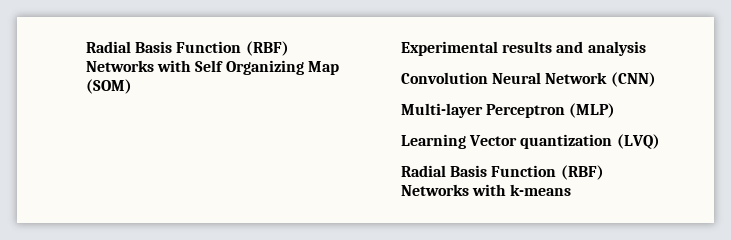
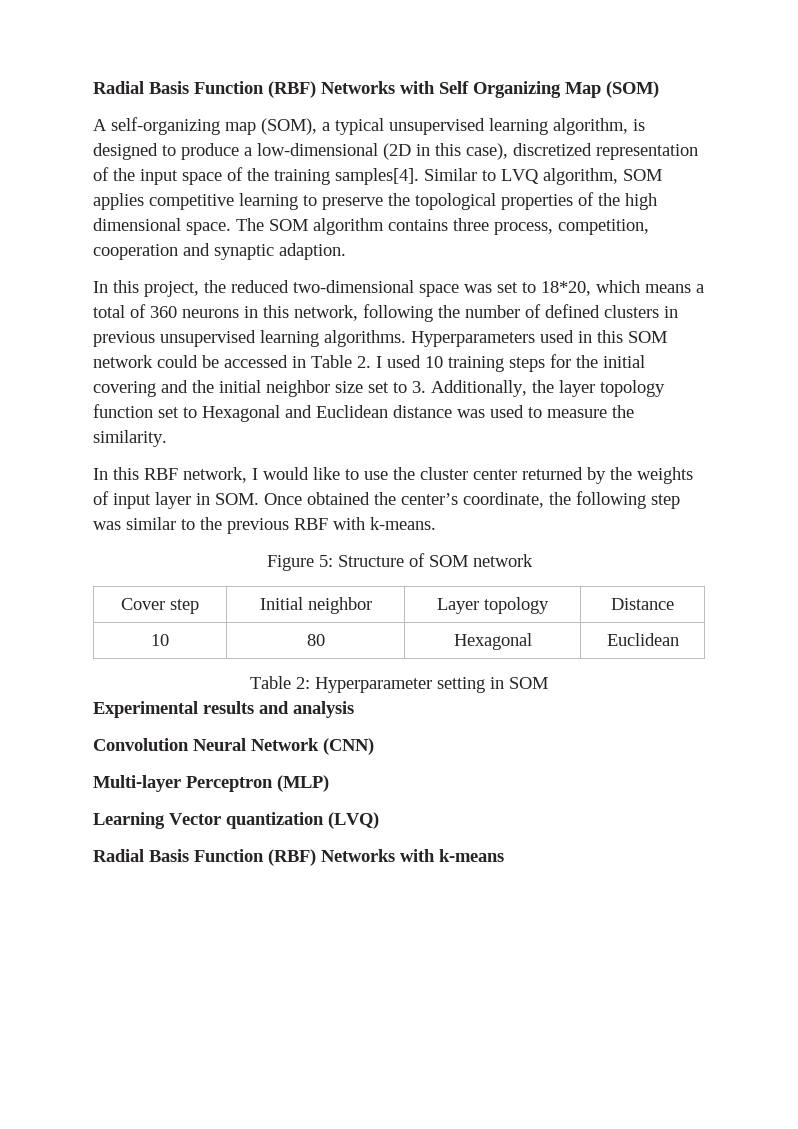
(132, 86) none -> [93,117,645,135] [93,143,698,160] [93,167,662,185] [93,192,657,210] [93,218,649,235] [93,243,346,260] [93,280,704,297] [93,304,678,322] [93,330,667,347] [93,354,645,372] [93,380,665,397] [93,404,634,422] [93,430,167,447] [93,467,693,484] [93,491,680,509] [93,517,436,534] [266,553,533,571] [121,598,199,614] [259,597,372,614] [437,597,549,614] [611,598,674,610] [151,634,169,646] [306,634,325,646] [453,633,532,650] [606,633,679,646] [250,676,548,693] // A self-organizing map (SOM), a typical unsupervised learning algorithm, is designed to produce a low-dimensional (2D in this case), discretized representation of the input space of the training samples[4]. Similar to LVQ algorithm, SOM applies competitive learning to preserve the topological properties of the high dimensional space. The SOM algorithm contains three process, competition, cooperation and synaptic adaption. // In this project, the reduced two-dimensional space was set to 18*20, which means a total of 360 neurons in this network, following the number of defined clusters in previous unsupervised learning algorithms. Hyperparameters used in this SOM network could be accessed in Table 2. I used 10 training steps for the initial covering and the initial neighbor size set to 3. Additionally, the layer topology function set to Hexagonal and Euclidean distance was used to measure the similarity. // In this RBF network, I would like to use the cluster center returned by the weights of input layer in SOM. Once obtained the center’s coordinate, the following step was similar to the previous RBF with k-means. // Figure 5: Structure of SOM network // Cover step | Initial neighbor | Layer topology | Distance // 10 | 80 | Hexagonal | Euclidean // Table 2: Hyperparameter setting in SOM

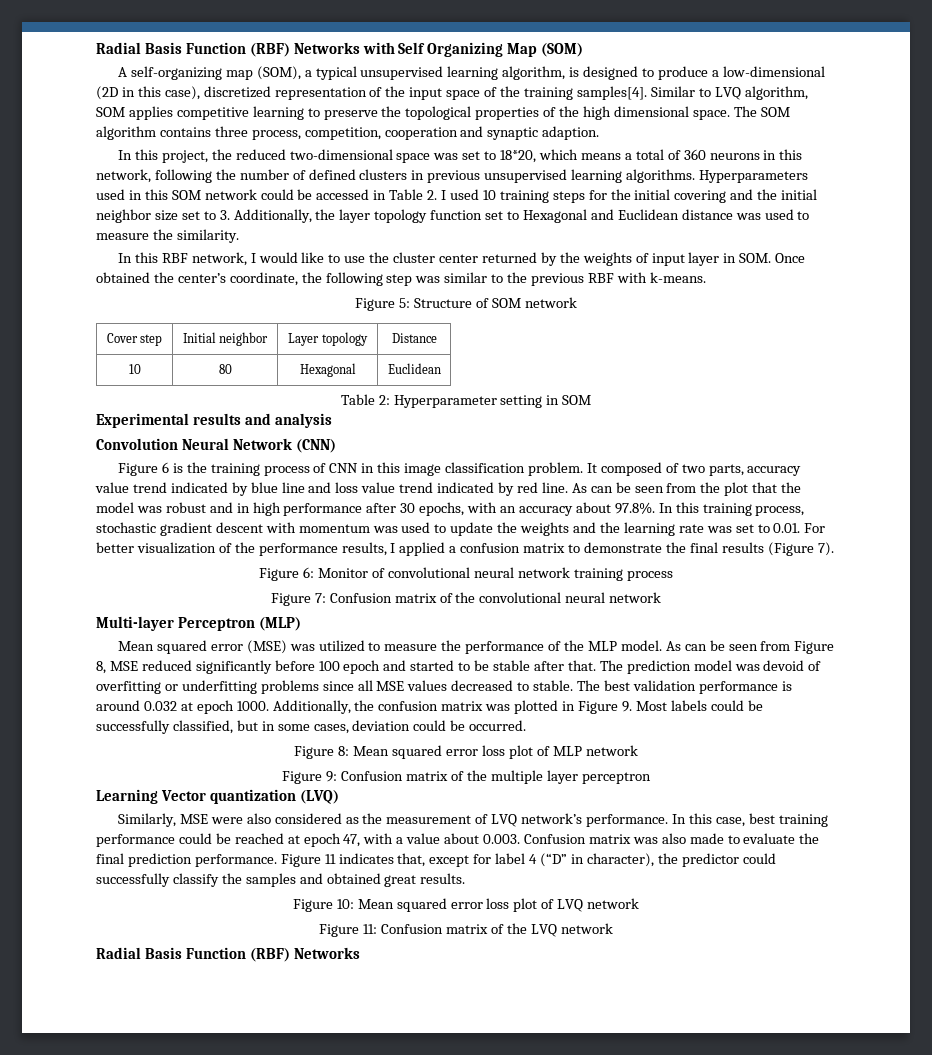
[93,775,329,792] [93,812,379,829] [93,849,504,866] Multi-layer Perceptron (MLP) // Learning Vector quantization (LVQ) // Radial Basis Function (RBF) Networks with k-means -> [117,462,802,476] [95,482,802,496] [96,502,805,516] [96,522,826,536] [96,542,834,556] [259,567,673,581] [270,592,662,606] [96,616,301,631] [117,640,835,654] [96,660,822,674] [96,680,792,694] [96,700,763,714] [96,720,527,734] [294,745,638,759] [282,770,651,784] [96,789,339,804] [117,813,828,827] [96,833,820,847] [96,853,776,867] [96,873,466,887] [292,898,640,912] [319,923,613,937] [96,947,360,962] Figure 6 is the training process of CNN in this image classification problem. It composed of two parts, accuracy value trend indicated by blue line and loss value trend indicated by red line. As can be seen from the plot that the model was robust and in high performance after 30 epochs, with an accuracy about 97.8%. In this training process, stochastic gradient descent with momentum was used to update the weights and the learning rate was set to 0.01. For better visualization of the performance results, I applied a confusion matrix to demonstrate the final results (Figure 7). // Figure 6: Monitor of convolutional neural network training process // Figure 7: Confusion matrix of the convolutional neural network // Multi-layer Perceptron (MLP) // Mean squared error (MSE) was utilized to measure the performance of the MLP model. As can be seen from Figure 8, MSE reduced significantly before 100 epoch and started to be stable after that. The prediction model was devoid of overfitting or underfitting problems since all MSE values decreased to stable. The best validation performance is around 0.032 at epoch 1000. Additionally, the confusion matrix was plotted in Figure 9. Most labels could be successfully classified, but in some cases, deviation could be occurred. // Figure 8: Mean squared error loss plot of MLP network // Figure 9: Confusion matrix of the multiple layer perceptron // Learning Vector quantization (LVQ) // Similarly, MSE were also considered as the measurement of LVQ network’s performance. In this case, best training performance could be reached at epoch 47, with a value about 0.003. Confusion matrix was also made to evaluate the final prediction performance. Figure 11 indicates that, except for label 4 (“D” in character), the predictor could successfully classify the samples and obtained great results. // Figure 10: Mean squared error loss plot of LVQ network // Figure 11: Confusion matrix of the LVQ network // Radial Basis Function (RBF) Networks

